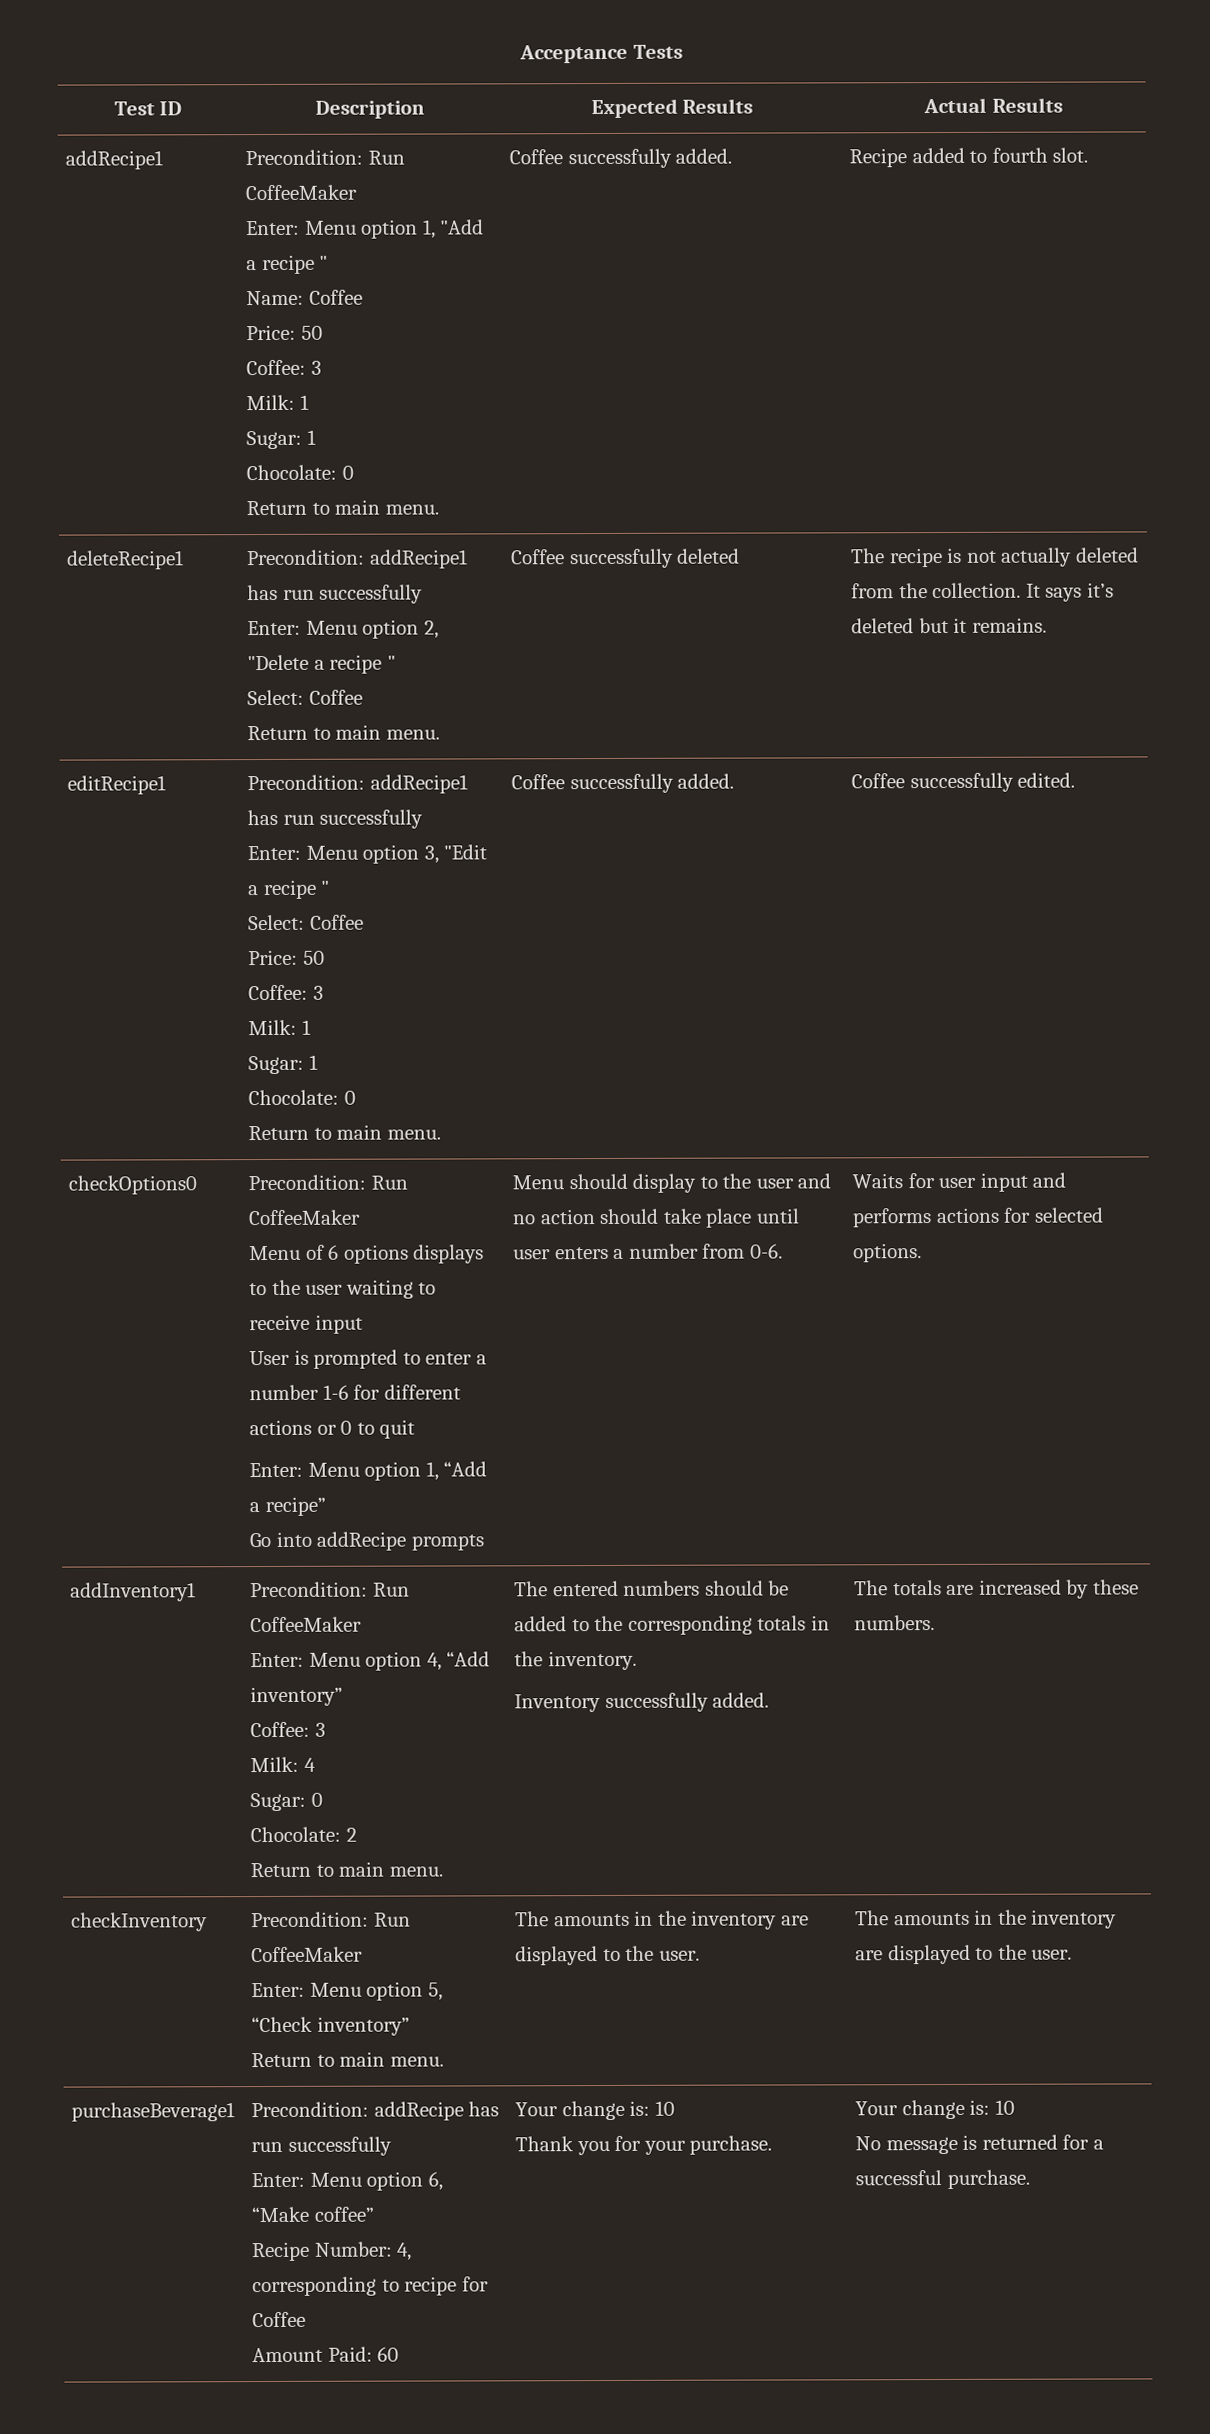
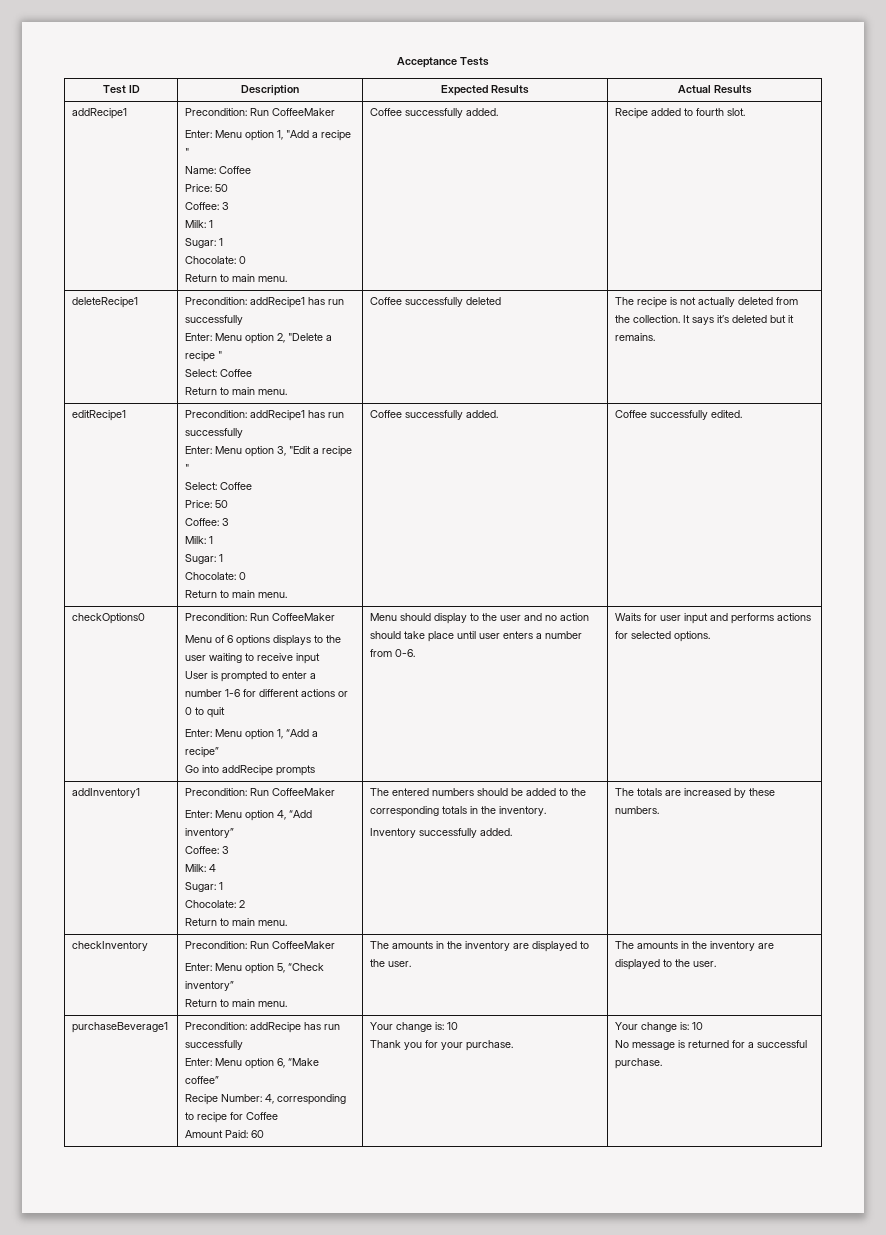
[310,1792,323,1807] 0 -> [219,882,224,890] 1

